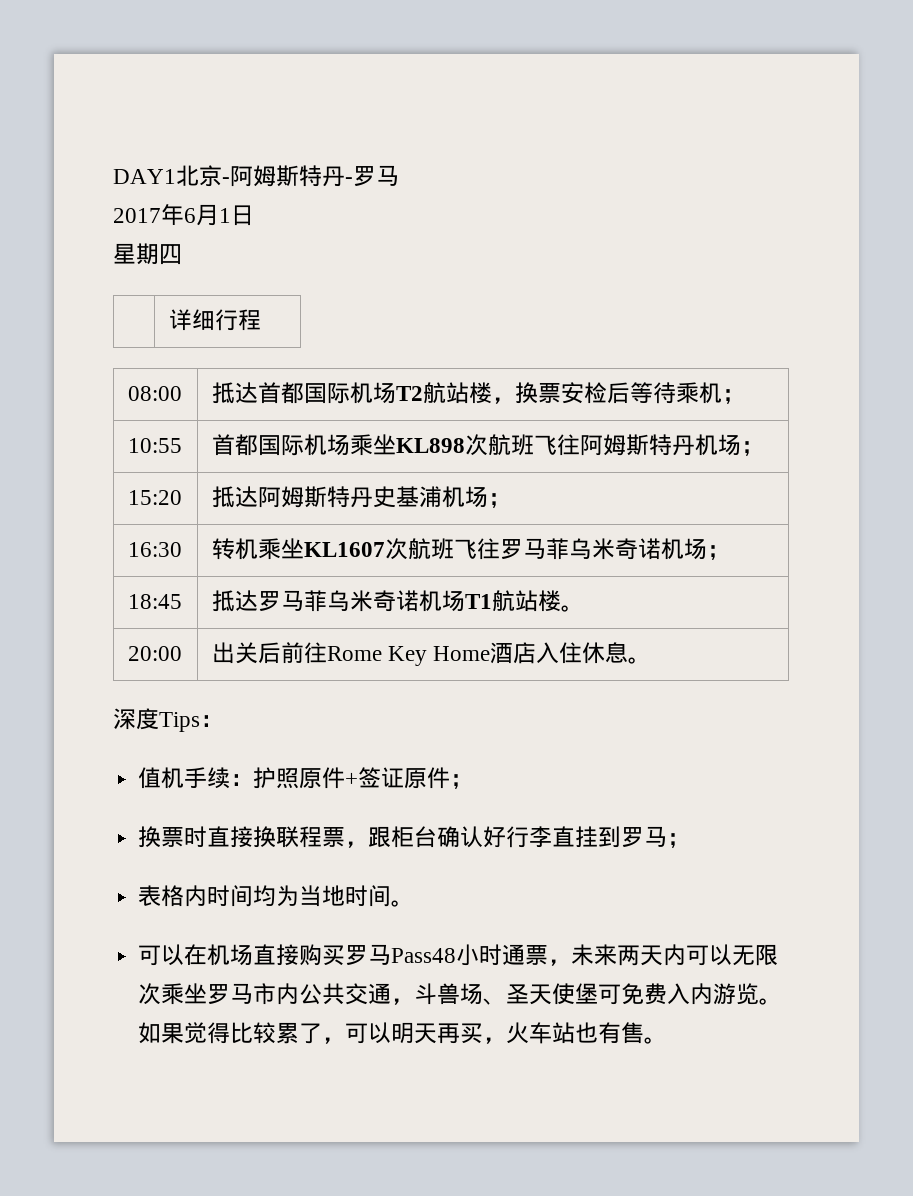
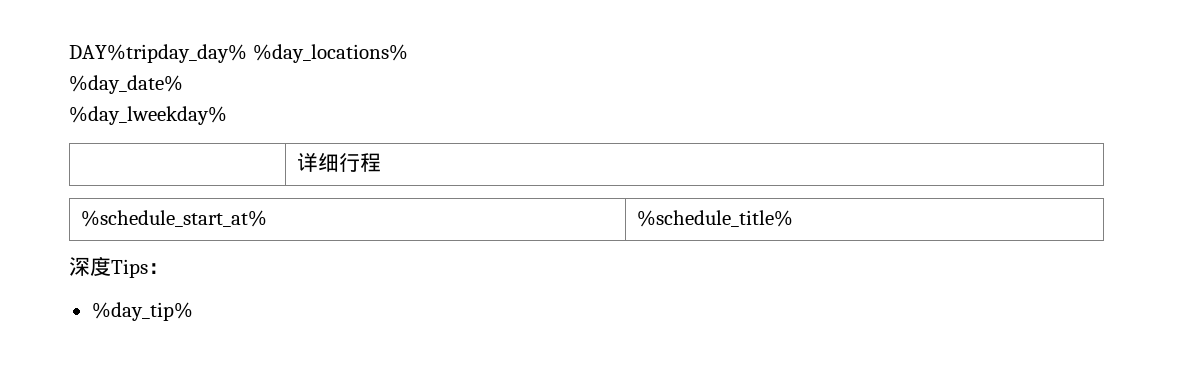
[113,165,399,187] [113,204,254,226] [113,243,182,265] [168,309,261,331] [127,386,182,401] [211,382,745,404] [127,438,182,453] [211,434,764,456] [127,490,182,505] [211,486,511,508] [127,542,182,557] [211,538,730,560] [127,594,182,609] [211,590,584,612] [127,646,182,661] [211,642,652,666] [113,708,223,732] [138,767,474,789] [138,826,691,848] [138,885,415,907] [138,944,779,966] [138,983,783,1005] [138,1022,668,1044] DAY1北京-阿姆斯特丹-罗马 // 2017年6月1日 // 星期四 // | 详细行程 // 08:00 | 抵达首都国际机场T2航站楼，换票安检后等待乘机； // 10:55 | 首都国际机场乘坐KL898次航班飞往阿姆斯特丹机场； // 15:20 | 抵达阿姆斯特丹史基浦机场； // 16:30 | 转机乘坐KL1607次航班飞往罗马菲乌米奇诺机场； // 18:45 | 抵达罗马菲乌米奇诺机场T1航站楼。 // 20:00 | 出关后前往Rome Key Home酒店入住休息。 // 深度Tips： // 值机手续：护照原件+签证原件； // 换票时直接换联程票，跟柜台确认好行李直挂到罗马； // 表格内时间均为当地时间。 // 可以在机场直接购买罗马Pass48小时通票，未来两天内可以无限次乘坐罗马市内公共交通，斗兽场、圣天使堡可免费入内游览。如果觉得比较累了，可以明天再买，火车站也有售。 -> [69,44,408,63] [69,75,183,94] [69,106,227,125] [297,153,382,172] [81,210,268,227] [637,210,794,227] [69,256,169,278] [91,302,193,321] DAY%tripday_day% %day_locations% // %day_date% // %day_lweekday% // | 详细行程 // %schedule_start_at% | %schedule_title% // 深度Tips： // %day_tip%

